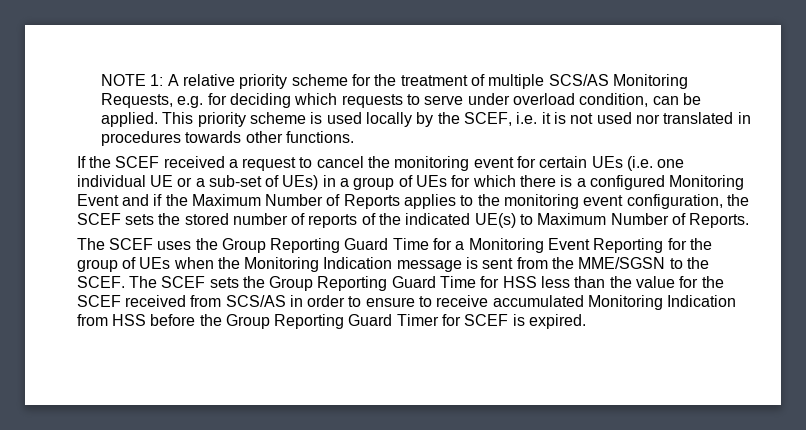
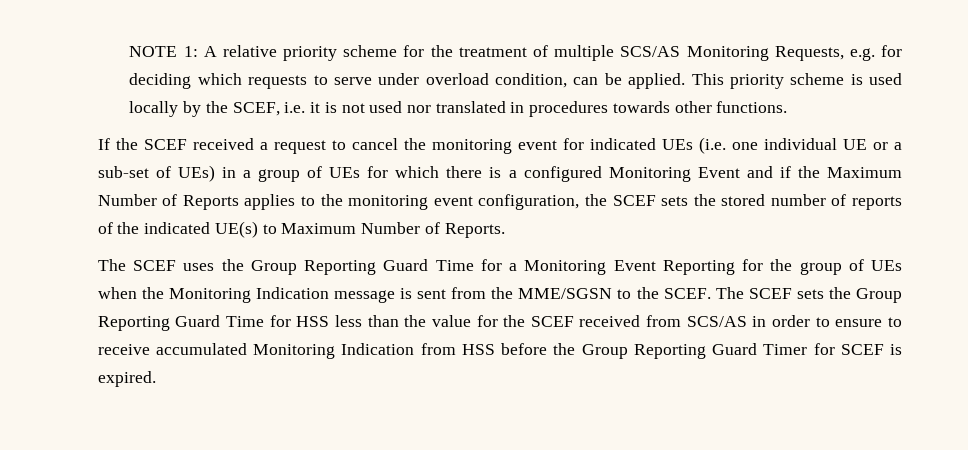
[539,156,588,168] certain -> [589,138,656,150] indicated

